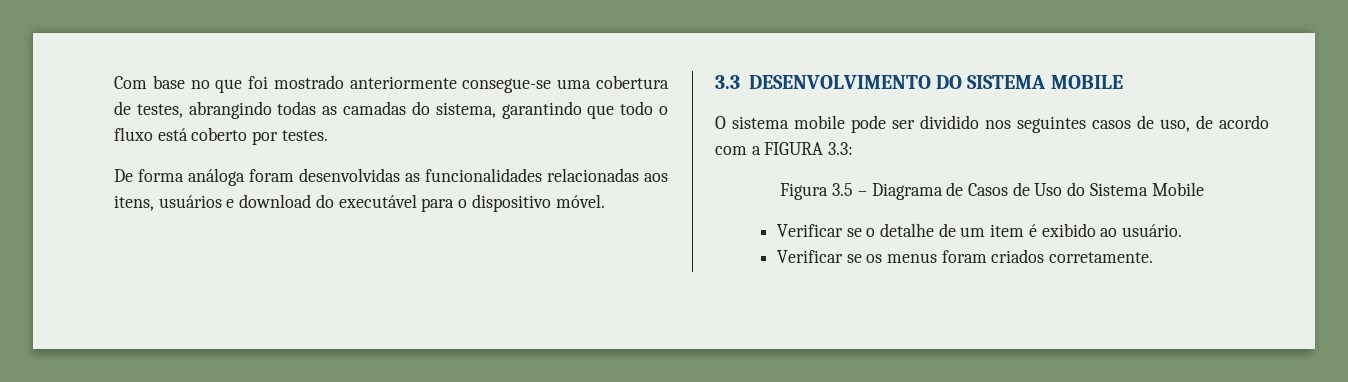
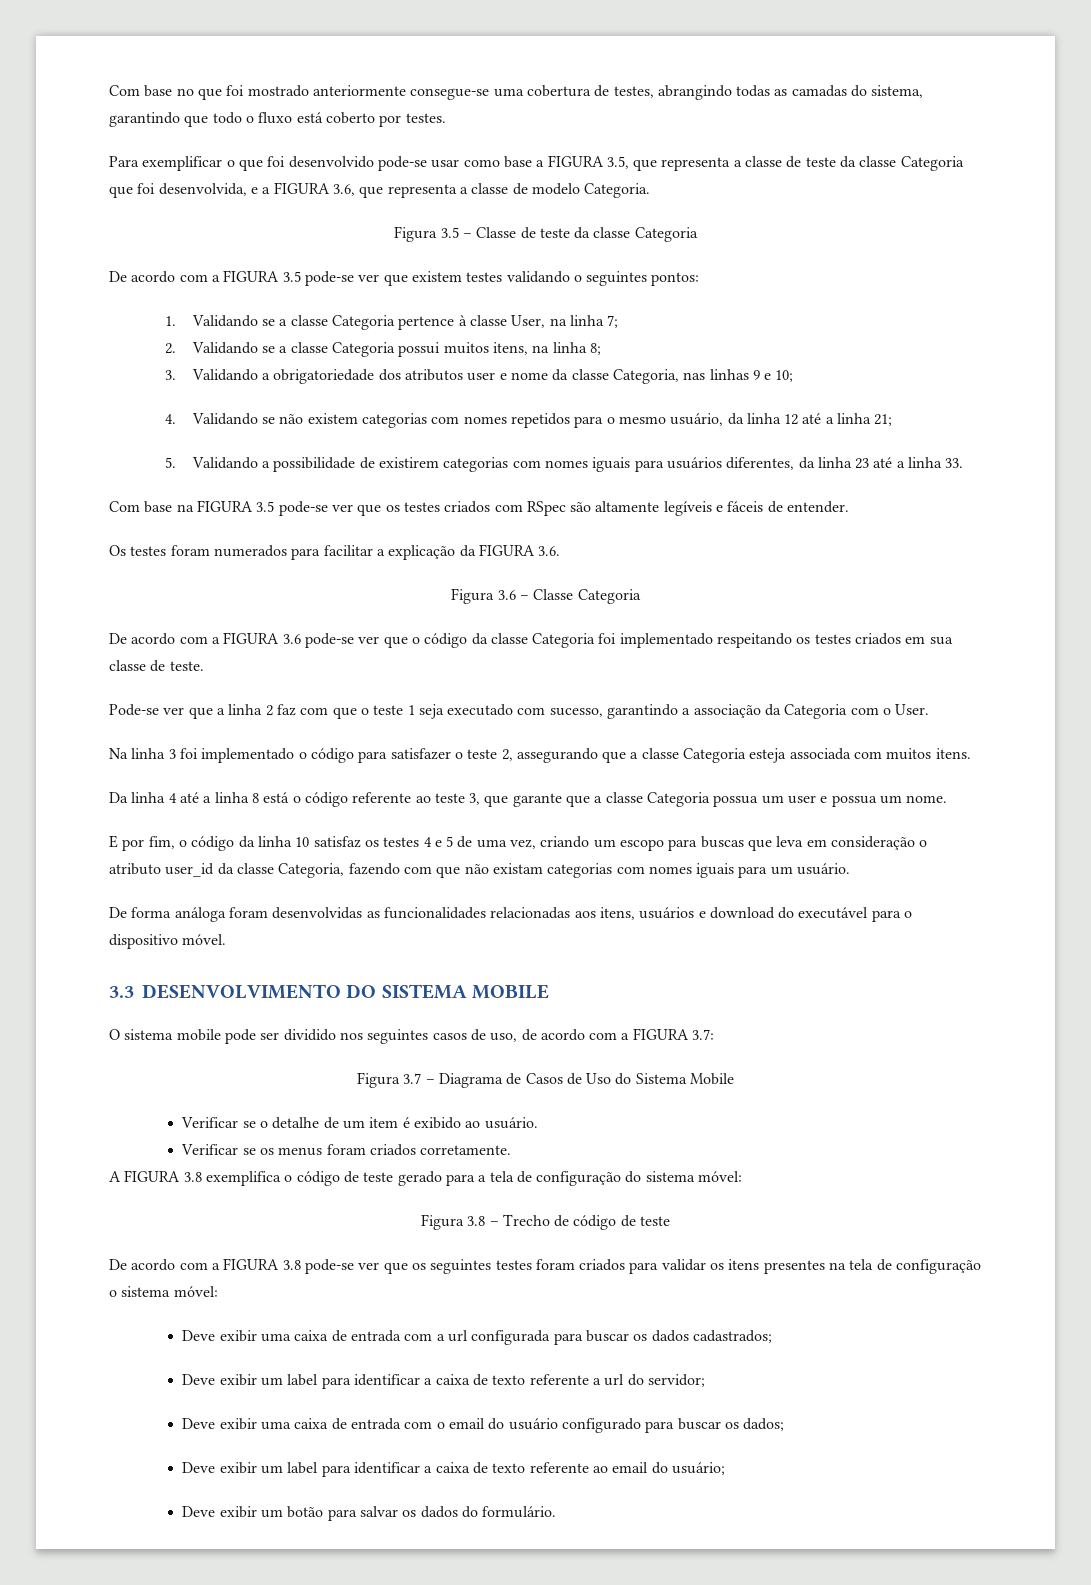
(328, 135) none -> [109,155,964,171] [109,182,651,198] [394,226,698,242] [109,270,700,286] [164,315,619,330] [164,342,601,357] [164,369,794,384] [164,413,893,428] [164,457,964,472] [109,500,850,516] [109,544,561,560] [451,588,641,604] [109,632,953,648] [109,660,204,672] [109,704,930,719] [109,748,971,763] [109,792,948,807] [109,835,928,851] [109,863,851,878] // Para exemplificar o que foi desenvolvido pode-se usar como base a FIGURA 3.5, que representa a classe de teste da classe Categoria que foi desenvolvida, e a FIGURA 3.6, que representa a classe de modelo Categoria. // Figura 3.5 – Classe de teste da classe Categoria // De acordo com a FIGURA 3.5 pode-se ver que existem testes validando o seguintes pontos: // 1. Validando se a classe Categoria pertence à classe User, na linha 7; // 2. Validando se a classe Categoria possui muitos itens, na linha 8; // 3. Validando a obrigatoriedade dos atributos user e nome da classe Categoria, nas linhas 9 e 10; // 4. Validando se não existem categorias com nomes repetidos para o mesmo usuário, da linha 12 até a linha 21; // 5. Validando a possibilidade de existirem categorias com nomes iguais para usuários diferentes, da linha 23 até a linha 33. // Com base na FIGURA 3.5 pode-se ver que os testes criados com RSpec são altamente legíveis e fáceis de entender. // Os testes foram numerados para facilitar a explicação da FIGURA 3.6. // Figura 3.6 – Classe Categoria // De acordo com a FIGURA 3.6 pode-se ver que o código da classe Categoria foi implementado respeitando os testes criados em sua classe de teste. // Pode-se ver que a linha 2 faz com que o teste 1 seja executado com sucesso, garantindo a associação da Categoria com o User. // Na linha 3 foi implementado o código para satisfazer o teste 2, assegurando que a classe Categoria esteja associada com muitos itens. // Da linha 4 até a linha 8 está o código referente ao teste 3, que garante que a classe Categoria possua um user e possua um nome. // E por fim, o código da linha 10 satisfaz os testes 4 e 5 de uma vez, criando um escopo para buscas que leva em consideração o atributo user_id da classe Categoria, fazendo com que não existam categorias com nomes iguais para um usuário.
[828,142,854,155] [780,183,854,200] 3.3: // Figura 3.5 -> [692,1029,715,1040] [356,1072,422,1088] 3.7: // Figura 3.7
(1154, 257) none -> [109,1170,743,1186] [420,1214,671,1230] [109,1258,982,1274] [109,1286,218,1297] [182,1330,772,1345] [182,1374,705,1389] [182,1418,785,1433] [182,1462,725,1477] [182,1506,557,1521] // A FIGURA 3.8 exemplifica o código de teste gerado para a tela de configuração do sistema móvel: // Figura 3.8 – Trecho de código de teste // De acordo com a FIGURA 3.8 pode-se ver que os seguintes testes foram criados para validar os itens presentes na tela de configuração o sistema móvel: // Deve exibir uma caixa de entrada com a url configurada para buscar os dados cadastrados; // Deve exibir um label para identificar a caixa de texto referente a url do servidor; // Deve exibir uma caixa de entrada com o email do usuário configurado para buscar os dados; // Deve exibir um label para identificar a caixa de texto referente ao email do usuário; // Deve exibir um botão para salvar os dados do formulário.

